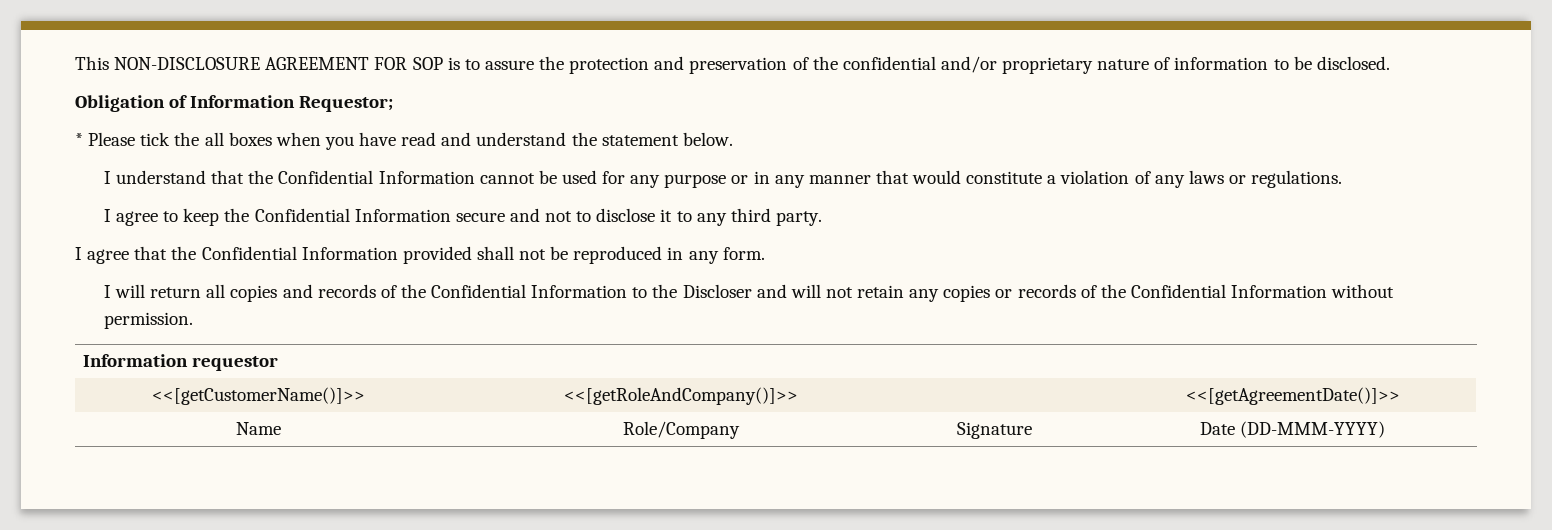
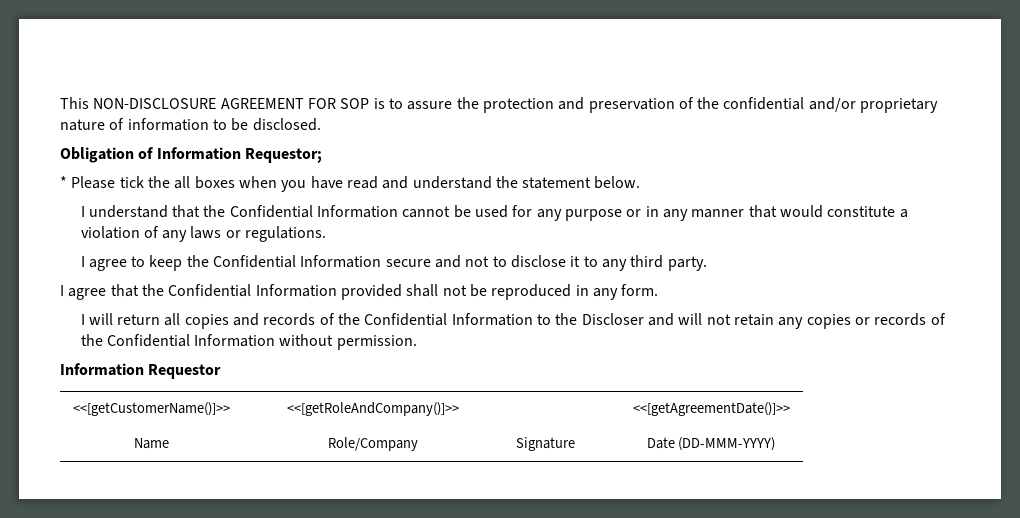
[83,354,279,371] // Information requestor -> [60,363,222,379] // Information Requestor

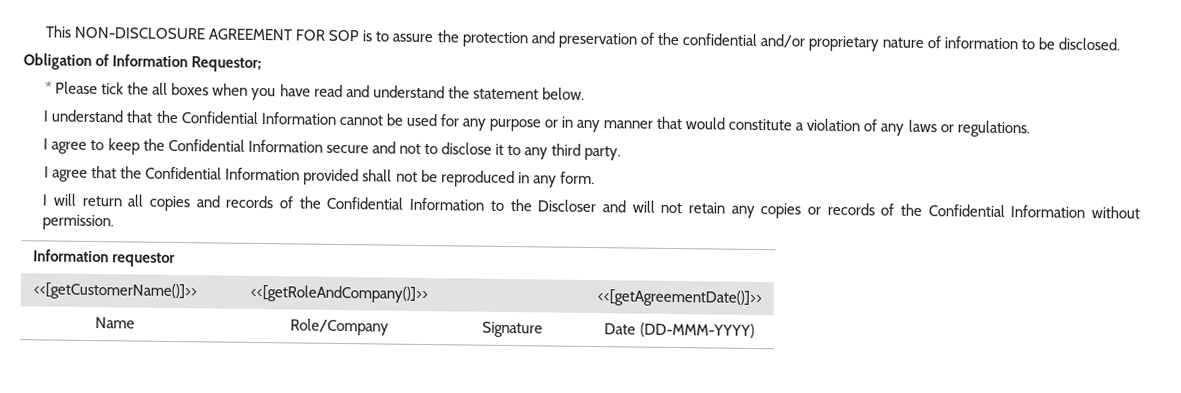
[60,363,222,379] // Information Requestor -> [32,249,176,268] // Information requestor

